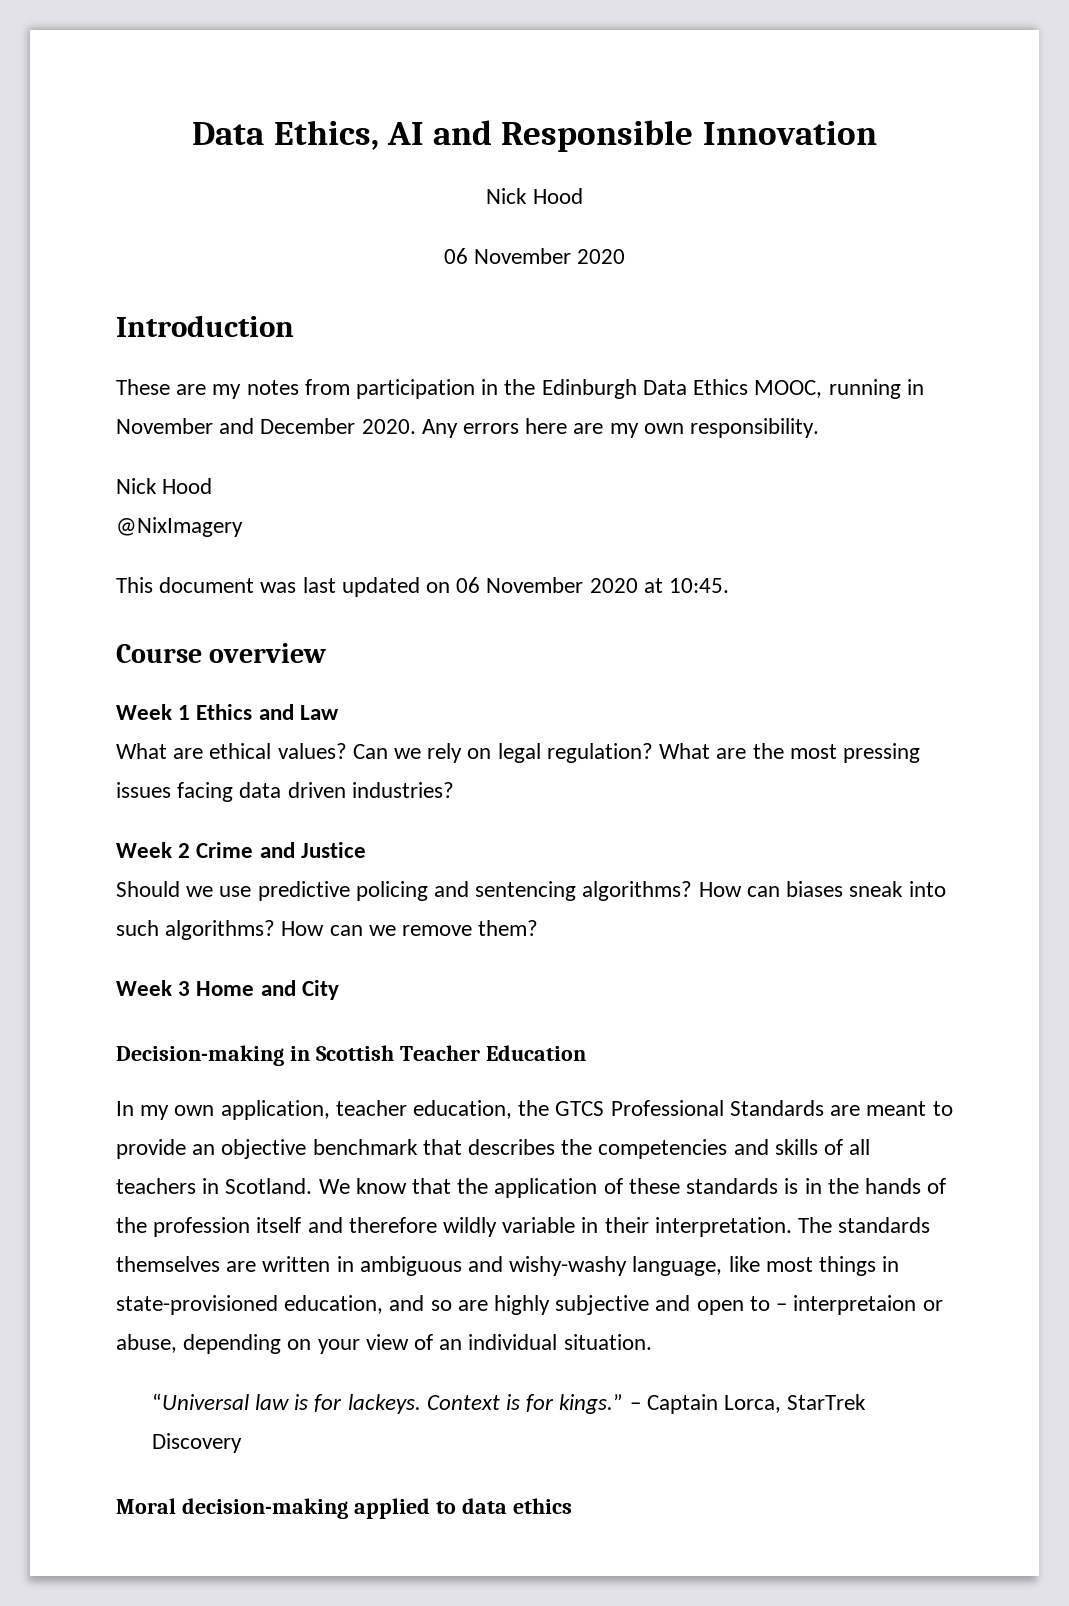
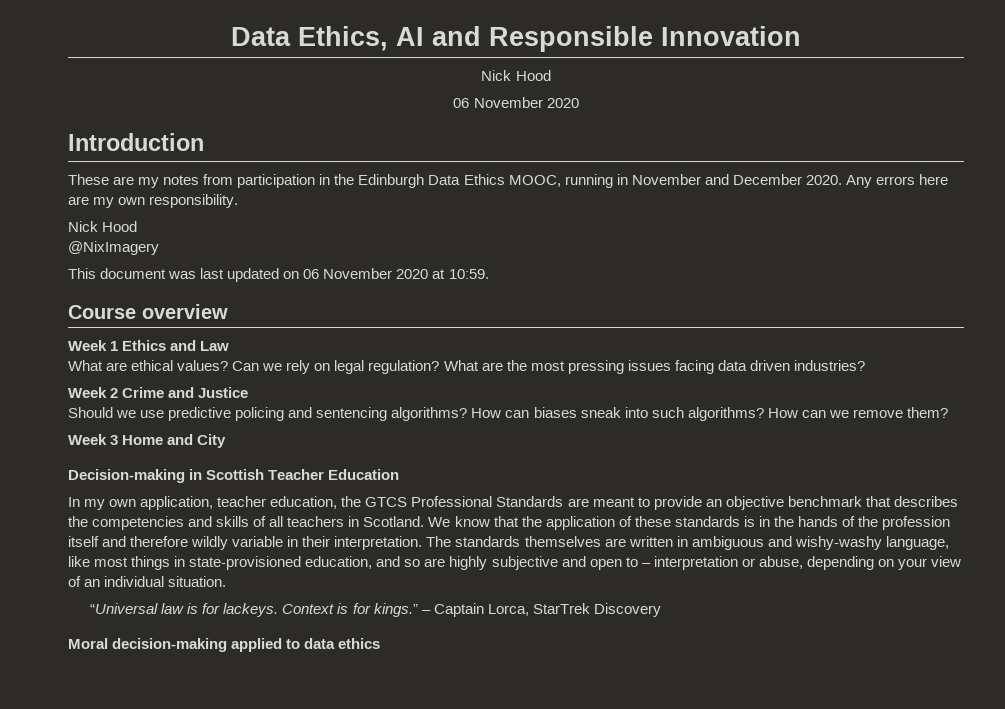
[669,578,730,593] 10:45. -> [448,269,489,279] 10:59.
[793,1295,917,1315] interpretaion -> [653,556,738,570] interpretation

